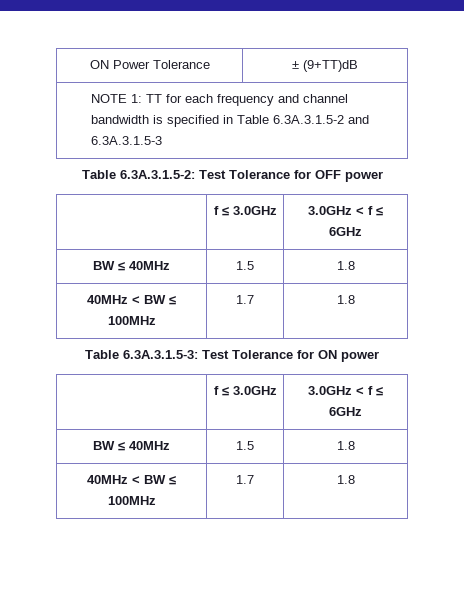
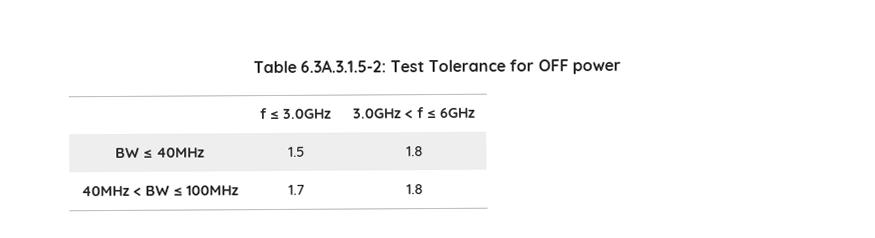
[89,60,210,69] [292,60,358,72] [91,94,349,106] [91,115,370,127] [91,136,163,145] ON Power Tolerance | ± (9+TT)dB // NOTE 1: TT for each frequency and channel bandwidth is specified in Table 6.3A.3.1.5-2 and 6.3A.3.1.5-3 // -> (253, 67) none
[85,350,379,362] [213,386,277,396] [308,386,383,396] [329,407,362,416] [93,441,170,451] [236,441,254,450] [336,441,355,450] [87,475,176,485] [107,496,156,505] [236,475,254,484] [336,475,355,484] // Table 6.3A.3.1.5-3: Test Tolerance for ON power // | f ≤ 3.0GHz | 3.0GHz < f ≤ 6GHz // BW ≤ 40MHz | 1.5 | 1.8 // 40MHz < BW ≤ 100MHz | 1.7 | 1.8 -> (423, 189) none

